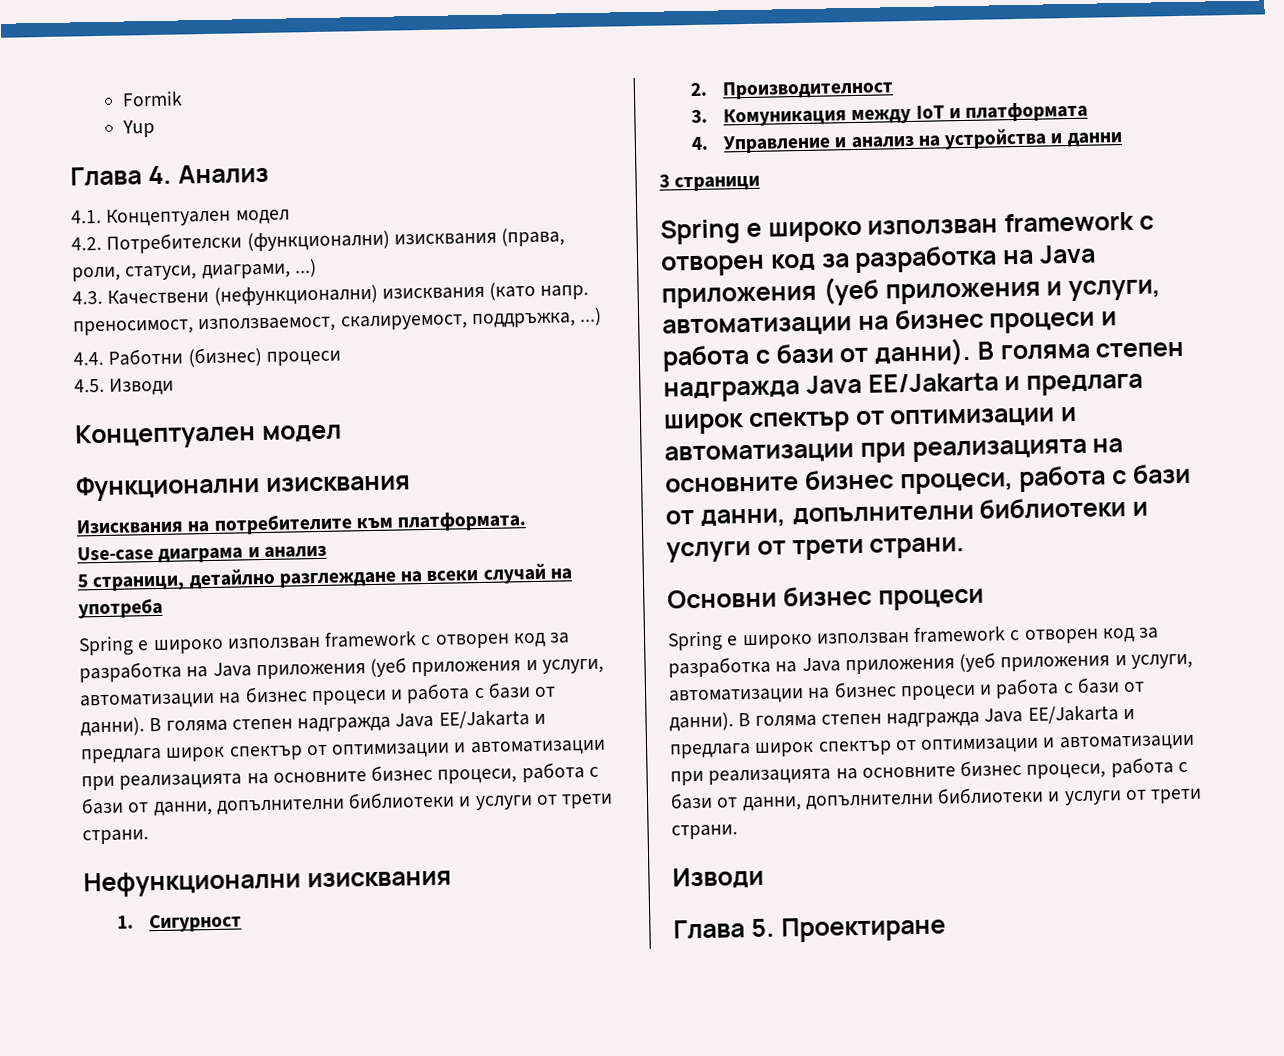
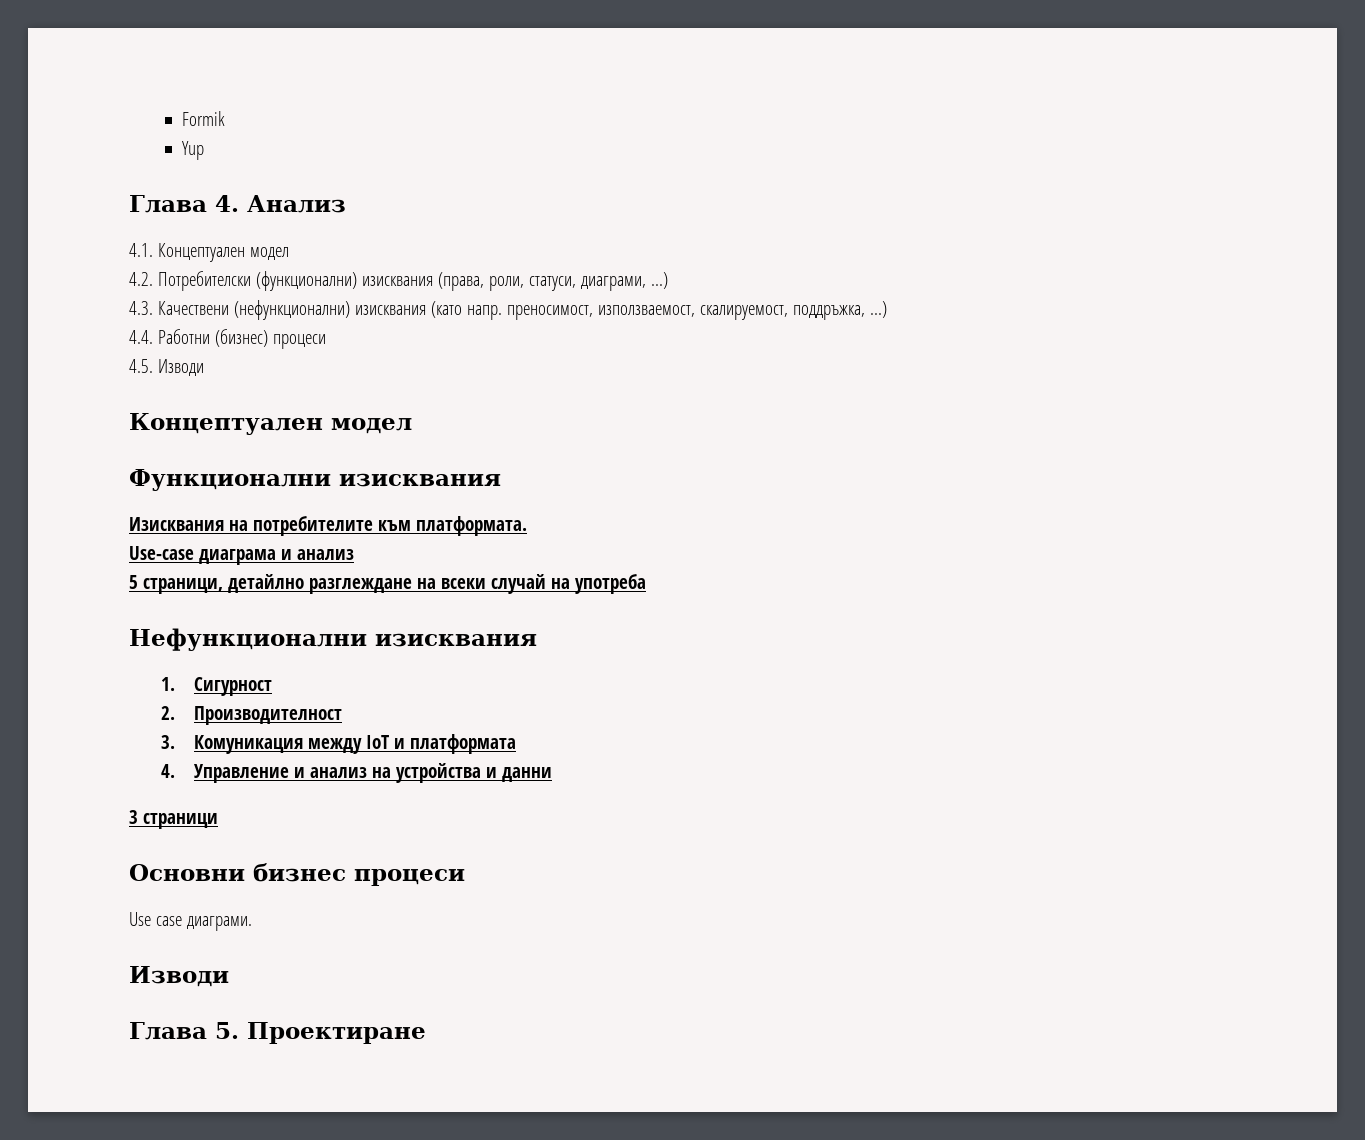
[78,631,571,657] [79,657,604,683] [80,682,557,710] [80,710,546,737] [81,739,606,764] [81,762,599,791] [81,791,614,817] [82,829,149,845] // Spring e широко използван framework с отворен код за разработка на Java приложения (уеб приложения и услуги, автоматизации на бизнес процеси и работа с бази от данни). В голяма степен надгражда Java EE/Jakarta и предлага широк спектър от оптимизации и автоматизации при реализацията на основните бизнес процеси, работа с бази от данни, допълнителни библиотеки и услуги от трети страни. -> (646, 584) none
[660,211,1154,245] [660,244,1096,277] [661,276,1161,309] [662,308,1117,338] [662,337,1185,372] [663,372,1143,403] [663,406,1077,435] [664,438,1124,465] [665,463,1191,495] [665,497,1148,528] [666,537,966,563] [667,585,984,611] [667,626,1160,652] [668,652,1193,678] [669,677,1146,705] [669,705,1135,732] [670,734,1195,759] [670,757,1188,786] [670,786,1203,812] [671,824,738,840] Spring e широко използван framework с отворен код за разработка на Java приложения (уеб приложения и услуги, автоматизации на бизнес процеси и работа с бази от данни). В голяма степен надгражда Java EE/Jakarta и предлага широк спектър от оптимизации и автоматизации при реализацията на основните бизнес процеси, работа с бази от данни, допълнителни библиотеки и услуги от трети страни. // Основни бизнес процеси // Spring e широко използван framework с отворен код за разработка на Java приложения (уеб приложения и услуги, автоматизации на бизнес процеси и работа с бази от данни). В голяма степен надгражда Java EE/Jakarta и предлага широк спектър от оптимизации и автоматизации при реализацията на основните бизнес процеси, работа с бази от данни, допълнителни библиотеки и услуги от трети страни. -> [129,863,465,886] [129,912,252,931] Основни бизнес процеси // Use case диаграми.

